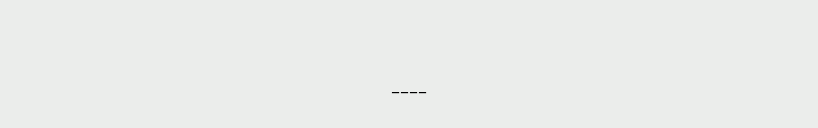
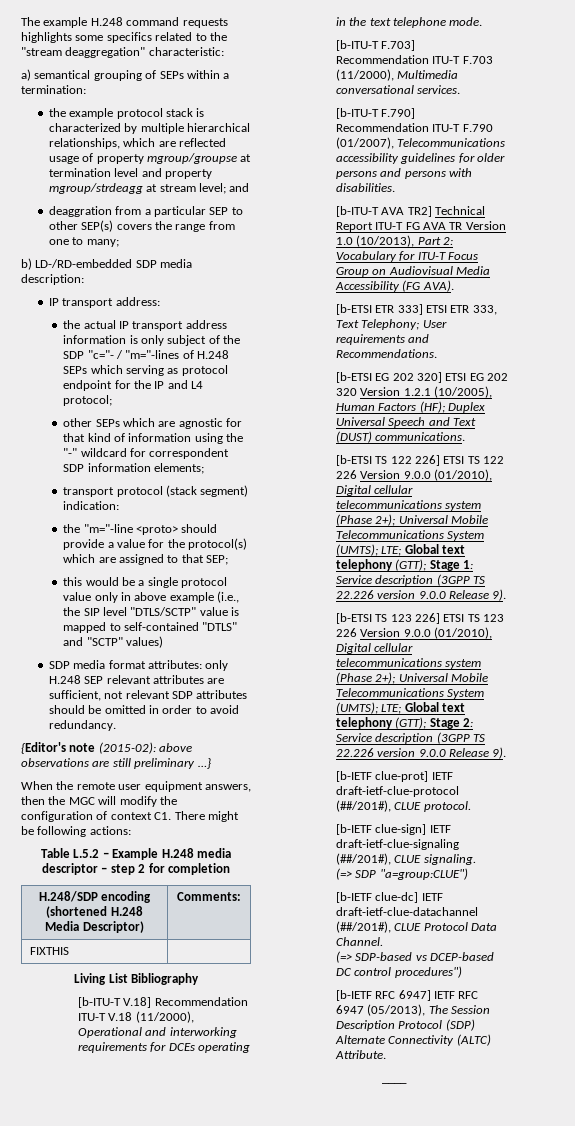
(391, 93) none -> [21,17,228,28] [21,32,227,43] [21,47,224,58] [21,69,230,81] [21,85,86,94] [48,108,205,119] [48,123,251,134] [48,138,227,149] [48,153,252,164] [48,168,213,179] [48,183,250,194] [48,206,243,217] [48,220,235,232] [48,237,119,247] [21,258,193,270] [21,274,84,285] [48,297,160,308] [63,320,227,331] [63,335,241,346] [63,350,230,359] [63,365,228,376] [63,380,204,391] [63,395,113,406] [63,418,243,429] [63,433,244,444] [63,448,230,459] [63,463,204,474] [63,485,249,497] [63,501,120,510] [63,524,218,535] [63,538,248,550] [63,554,229,565] [63,577,228,588] [63,591,240,603] [63,607,240,616] [63,622,238,633] [63,636,163,648] [48,660,229,671] [48,675,225,684] [48,690,248,701] [48,705,240,714] [48,720,116,731] [21,742,193,754] [21,758,211,769] [21,781,251,792] [21,796,177,807] [21,811,239,822] [21,826,131,837] [41,848,231,860] [42,863,230,875] [38,891,152,903] [46,906,143,918] [45,921,144,933] [177,892,241,901] [29,947,69,955] [74,973,199,985] [77,997,248,1008] [77,1011,194,1023] [77,1027,237,1038] [77,1042,251,1053] [335,17,483,28] [335,40,416,51] [335,55,493,64] [335,69,459,81] [335,85,461,94] [335,108,416,119] [335,123,493,132] [335,137,506,149] [335,153,506,164] [335,168,473,179] [335,183,395,192] [335,206,486,217] [335,221,506,232] [335,235,454,247] [335,251,479,262] [335,266,491,277] [334,280,454,292] [335,304,497,315] [335,319,447,330] [335,334,430,345] [335,349,437,358] [335,372,509,383] [335,386,493,398] [335,401,486,413] [335,417,477,428] [335,431,466,443] [335,455,505,466] [335,469,493,481] [335,485,414,496] [335,500,482,511] [335,514,489,526] [335,530,485,541] [335,544,466,556] [335,559,474,571] [335,574,486,586] [335,589,507,601] [335,613,505,624] [335,627,493,639] [335,643,414,654] [335,658,482,669] [335,672,489,684] [335,688,485,699] [335,702,466,714] [335,717,474,729] [335,732,486,744] [335,747,507,759] [335,771,453,782] [335,786,459,797] [335,800,471,812] [335,824,451,835] [335,839,459,850] [335,853,476,865] [335,868,468,880] [335,892,443,903] [335,907,478,916] [335,921,498,933] [335,937,383,946] [335,951,495,963] [335,966,462,978] [335,990,479,1001] [335,1004,491,1016] [335,1019,475,1031] [334,1034,491,1046] [334,1050,386,1059] The example H.248 command requests highlights some specifics related to the "stream deaggregation" characteristic: // a) semantical grouping of SEPs within a termination: // the example protocol stack is characterized by multiple hierarchical relationships, which are reflected usage of property mgroup/groupse at termination level and property mgroup/strdeagg at stream level; and // deaggration from a particular SEP to other SEP(s) covers the range from one to many; // b) LD-/RD-embedded SDP media description: // IP transport address: // the actual IP transport address information is only subject of the SDP "c="- / "m="-lines of H.248 SEPs which serving as protocol endpoint for the IP and L4 protocol; // other SEPs which are agnostic for that kind of information using the "-" wildcard for correspondent SDP information elements; // transport protocol (stack segment) indication: // the "m="-line <proto> should provide a value for the protocol(s) which are assigned to that SEP; // this would be a single protocol value only in above example (i.e., the SIP level "DTLS/SCTP" value is mapped to self-contained "DTLS" and "SCTP" values) // SDP media format attributes: only H.248 SEP relevant attributes are sufficient, not relevant SDP attributes should be omitted in order to avoid redundancy. // {Editor's note (2015-02): above observations are still preliminary …} // When the remote user equipment answers, then the MGC will modify the configuration of context C1. There might be following actions: // Table L.5.2 – Example H.248 media descriptor – step 2 for completion // H.248/SDP encoding (shortened H.248 Media Descriptor) | Comments: // FIXTHIS | // Living List Bibliography // [b-ITU-T V.18] Recommendation ITU-T V.18 (11/2000), Operational and interworking requirements for DCEs operating in the text telephone mode. // [b-ITU-T F.703] Recommendation ITU-T F.703 (11/2000), Multimedia conversational services. // [b-ITU-T F.790] Recommendation ITU-T F.790 (01/2007), Telecommunications accessibility guidelines for older persons and persons with disabilities. // [b-ITU-T AVA TR2] Technical Report ITU-T FG AVA TR Version 1.0 (10/2013), Part 2: Vocabulary for ITU-T Focus Group on Audiovisual Media Accessibility (FG AVA). // [b-ETSI ETR 333] ETSI ETR 333, Text Telephony; User requirements and Recommendations. // [b-ETSI EG 202 320] ETSI EG 202 320 Version 1.2.1 (10/2005), Human Factors (HF); Duplex Universal Speech and Text (DUST) communications. // [b-ETSI TS 122 226] ETSI TS 122 226 Version 9.0.0 (01/2010), Digital cellular telecommunications system (Phase 2+); Universal Mobile Telecommunications System (UMTS); LTE; Global text telephony (GTT); Stage 1: Service description (3GPP TS 22.226 version 9.0.0 Release 9). // [b-ETSI TS 123 226] ETSI TS 123 226 Version 9.0.0 (01/2010), Digital cellular telecommunications system (Phase 2+); Universal Mobile Telecommunications System (UMTS); LTE; Global text telephony (GTT); Stage 2: Service description (3GPP TS 22.226 version 9.0.0 Release 9). // [b-IETF clue-prot] IETF draft-ietf-clue-protocol (##/201#), CLUE protocol. // [b-IETF clue-sign] IETF draft-ietf-clue-signaling (##/201#), CLUE signaling. // (=> SDP "a=group:CLUE") // [b-IETF clue-dc] IETF draft-ietf-clue-datachannel (##/201#), CLUE Protocol Data Channel. // (=> SDP-based vs DCEP-based DC control procedures") // [b-IETF RFC 6947] IETF RFC 6947 (05/2013), The Session Description Protocol (SDP) Alternate Connectivity (ALTC) Attribute. //

